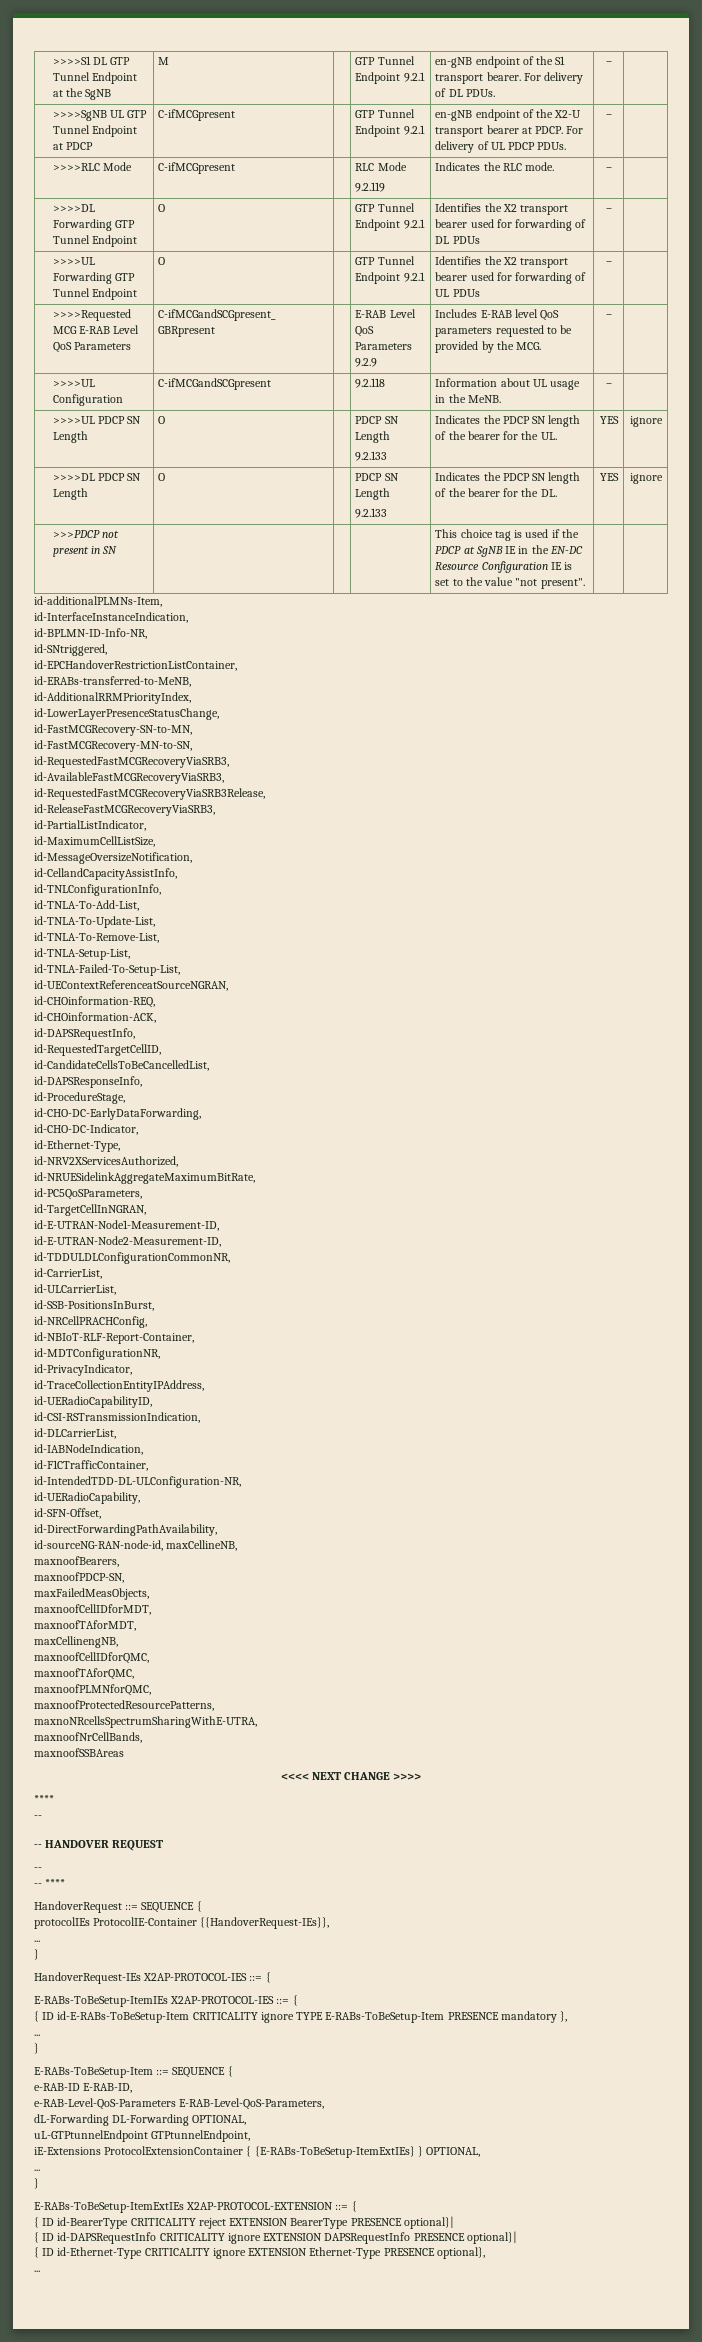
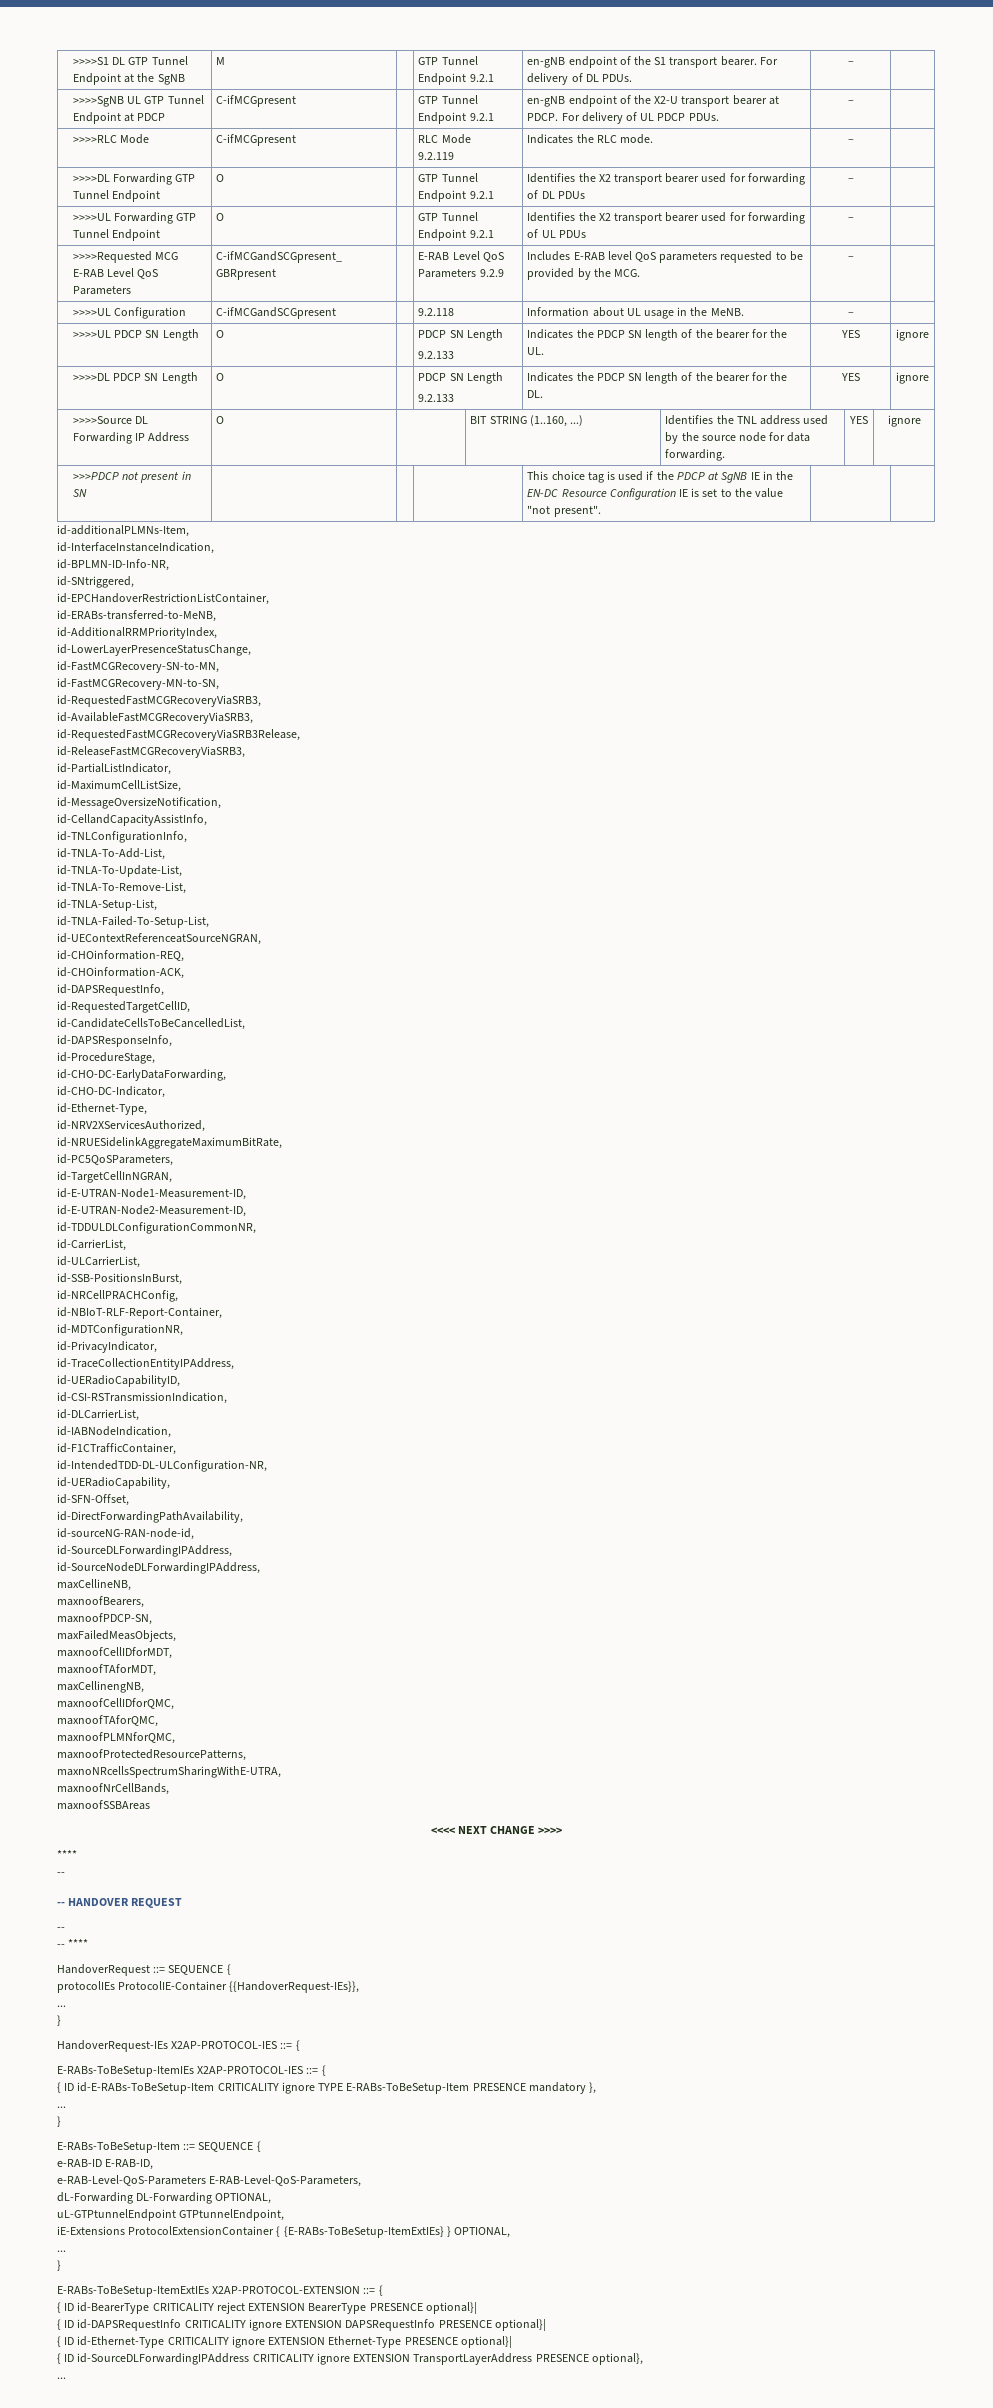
(663, 478) none -> [72,416,149,424] [72,432,190,444] [216,416,225,424] [470,415,584,427] [665,415,829,425] [665,432,811,444] [665,449,726,461] [849,416,868,424] [887,415,921,427] // >>>>Source DL Forwarding IP Address | O | | BIT STRING (1..160, ...) | Identifies the TNL address used by the source node for data forwarding. | YES | ignore
(163, 1545) none -> [57,1545,232,1557] [57,1562,260,1574] // id-SourceDLForwardingIPAddress, // id-SourceNodeDLForwardingIPAddress, //
(435, 2252) none -> [460,2336,512,2348] [57,2353,589,2365] optional}| // { ID id-SourceDLForwardingIPAddress CRITICALITY ignore EXTENSION TransportLayerAddress PRESENCE

